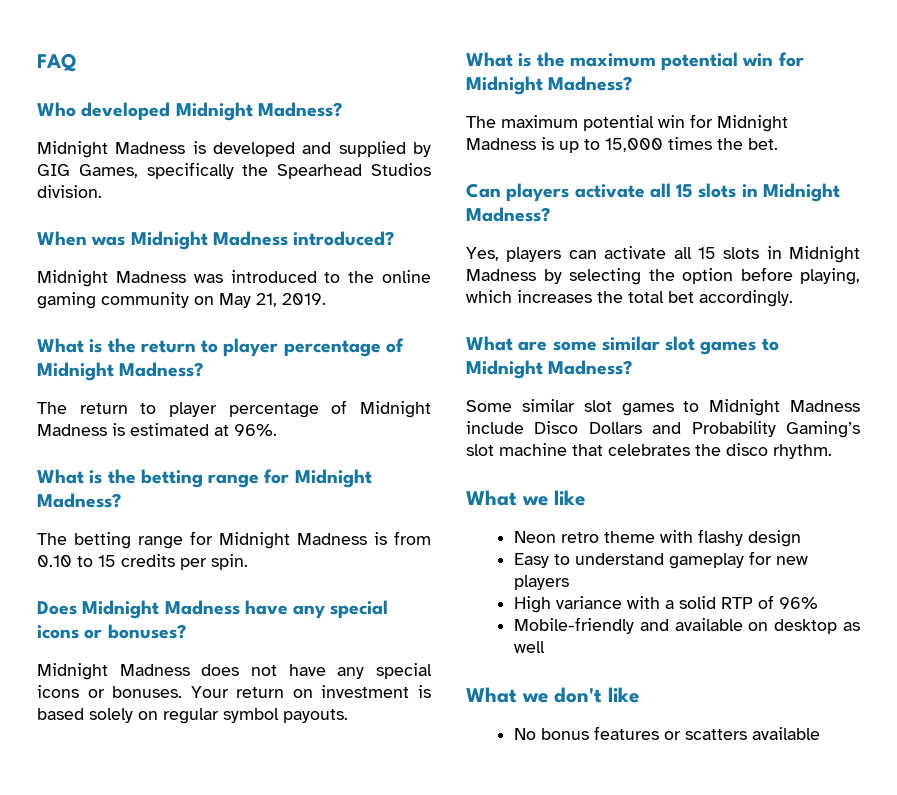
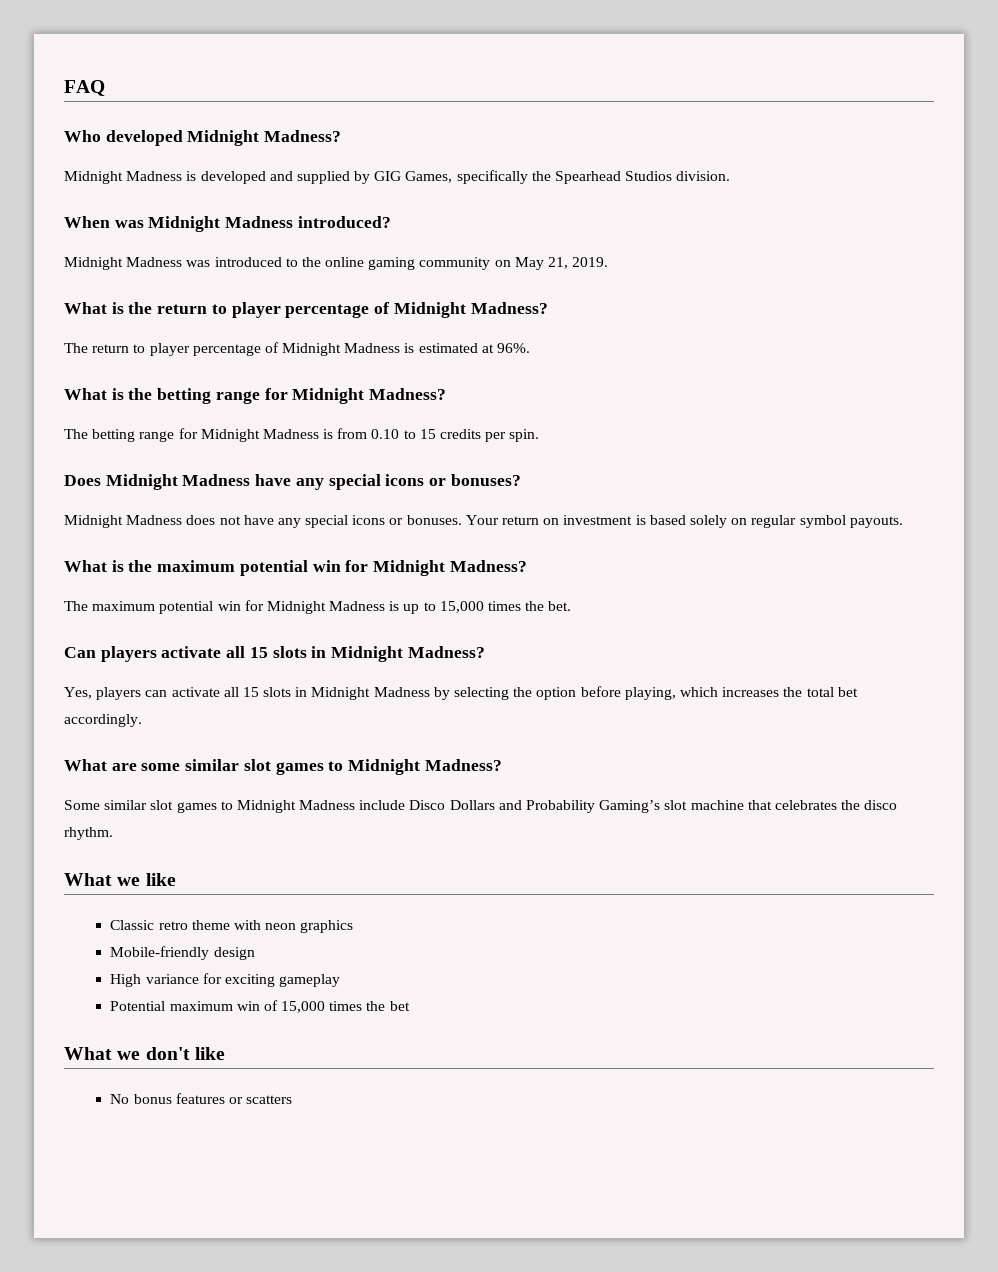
[514,531,557,543] Neon -> [110,920,155,930] Classic
[698,529,802,547] [514,551,809,569] [514,575,570,590] [514,595,819,613] [514,617,860,634] [514,641,546,653] flashy design // Easy to understand gameplay for new players // High variance with a solid RTP of 96% // Mobile-friendly and available on desktop as well -> [265,920,354,933] [110,946,255,960] [110,973,341,987] [110,1000,410,1013] neon graphics // Mobile-friendly design // High variance for exciting gameplay // Potential maximum win of 15,000 times the bet
[752,727,821,740] available -> (293, 1099) none

